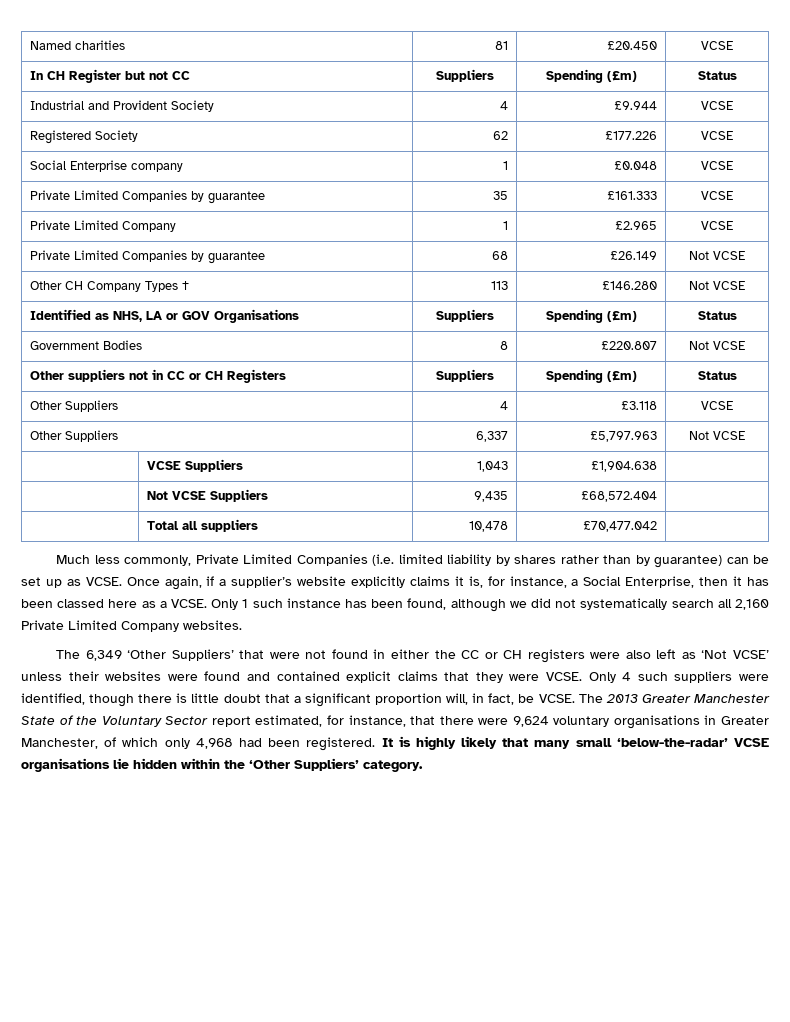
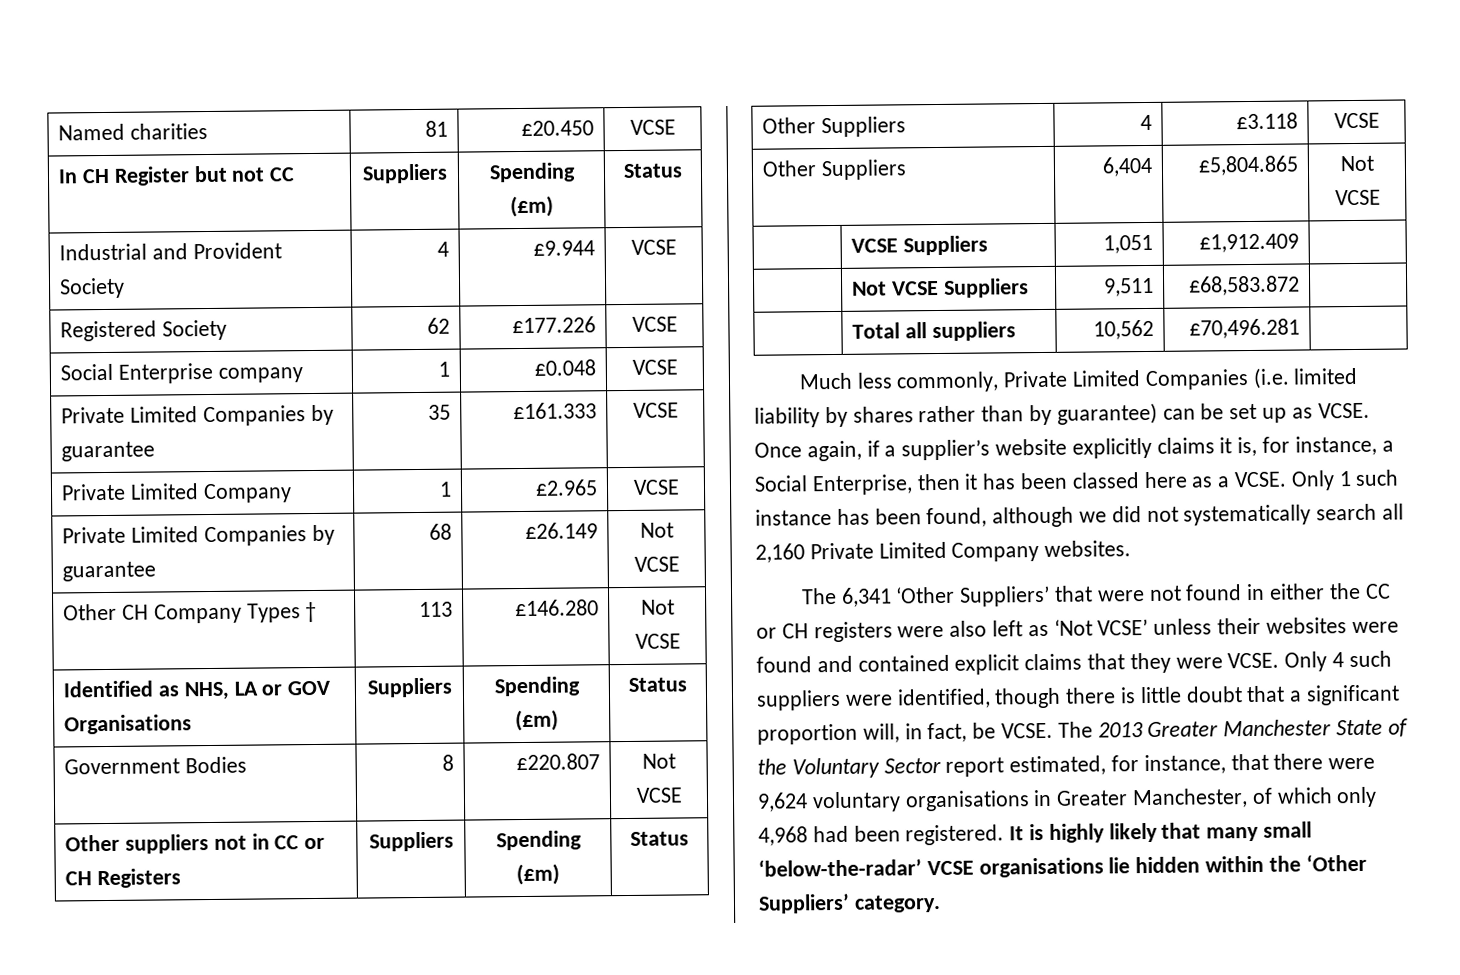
[475,431,508,442] [589,431,657,442] 6,337 | £5,797.963 -> [1101,156,1153,177] [1197,155,1299,176] 6,404 | £5,804.865
[476,461,508,472] [590,461,657,472] 1,043 | £1,904.638 -> [1102,234,1153,254] [1198,233,1299,253] 1,051 | £1,912.409
[473,491,508,502] [580,491,657,502] 9,435 | £68,572.404 -> [1103,277,1154,297] [1187,275,1300,296] 9,511 | £68,583.872
[468,521,508,532] [582,521,657,532] 10,478 | £70,477.042 -> [1092,319,1154,340] [1188,318,1300,339] 10,562 | £70,496.281
[85,650,122,661] 6,349 -> [840,587,892,607] 6,341

